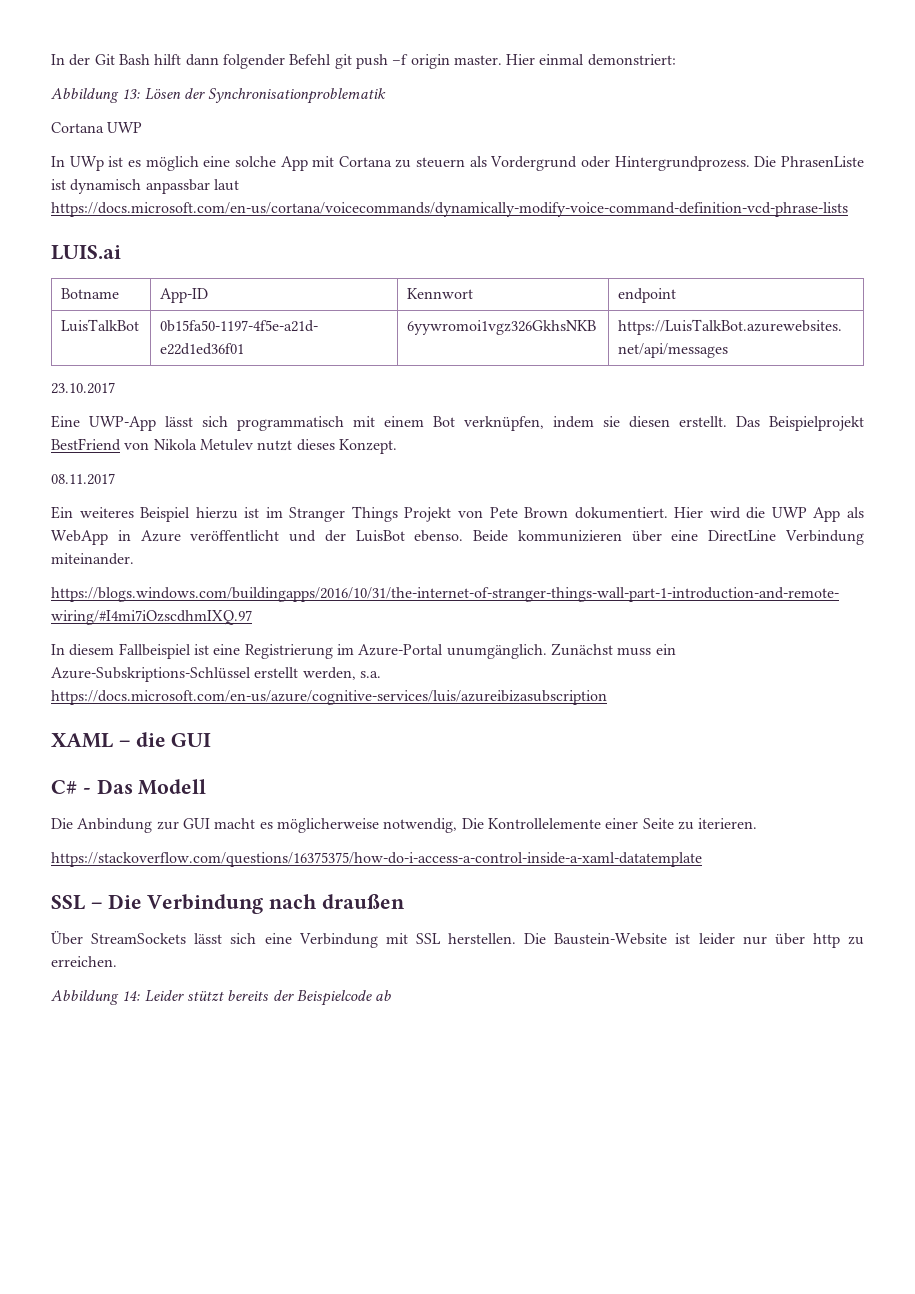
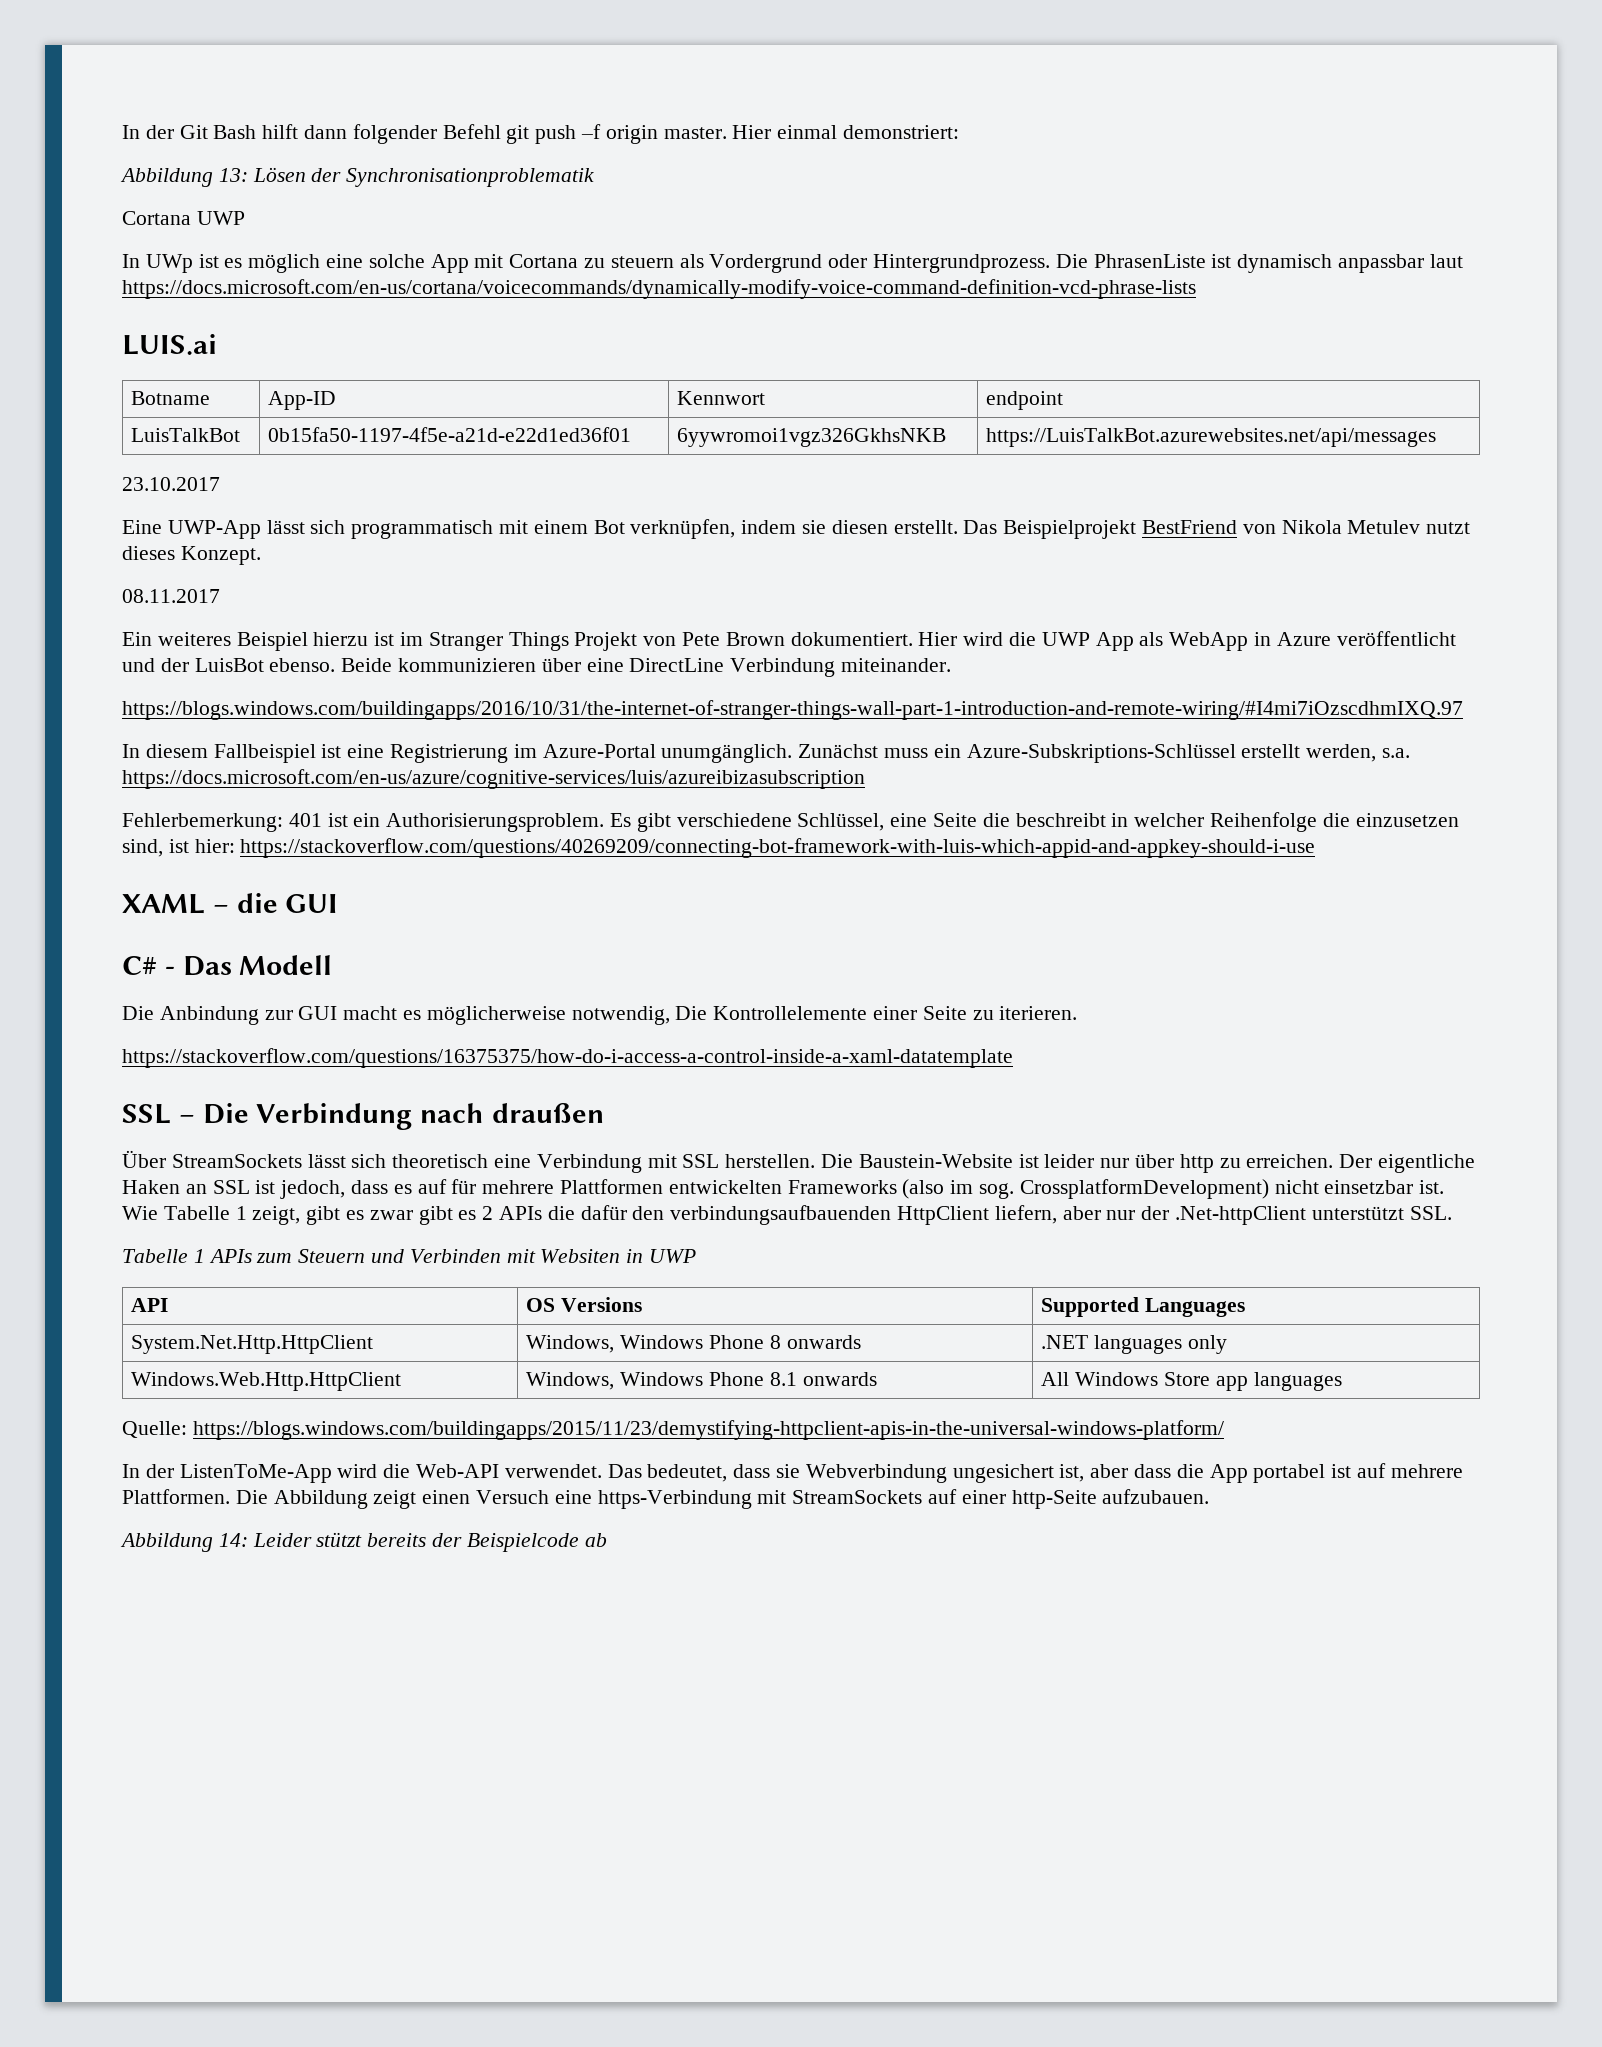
(607, 697) none -> [122,812,1459,832] [122,838,1316,858] // Fehlerbemerkung: 401 ist ein Authorisierungsproblem. Es gibt verschiedene Schlüssel, eine Seite die beschreibt in welcher Reihenfolge die einzusetzen sind, ist hier: https://stackoverflow.com/questions/40269209/connecting-bot-framework-with-luis-which-appid-and-appkey-should-i-use
(257, 938) none -> [392,1154,489,1168] theoretisch
(117, 961) none -> [1339,1154,1476,1173] [122,1179,1445,1199] [122,1205,1452,1225] [122,1249,697,1263] [131,1298,169,1312] [526,1297,643,1312] [1041,1297,1246,1317] [131,1335,374,1354] [526,1335,861,1353] [1041,1335,1228,1354] [131,1372,402,1391] [526,1372,877,1390] [1041,1372,1342,1391] [122,1420,1224,1440] [122,1463,1463,1483] [122,1489,1210,1509] Der eigentliche Haken an SSL ist jedoch, dass es auf für mehrere Plattformen entwickelten Frameworks (also im sog. CrossplatformDevelopment) nicht einsetzbar ist. Wie Tabelle 1 zeigt, gibt es zwar gibt es 2 APIs die dafür den verbindungsaufbauenden HttpClient liefern, aber nur der .Net-httpClient unterstützt SSL. // Tabelle 1 APIs zum Steuern und Verbinden mit Websiten in UWP // API | OS Versions | Supported Languages // System.Net.Http.HttpClient | Windows, Windows Phone 8 onwards | .NET languages only // Windows.Web.Http.HttpClient | Windows, Windows Phone 8.1 onwards | All Windows Store app languages // Quelle: https://blogs.windows.com/buildingapps/2015/11/23/demystifying-httpclient-apis-in-the-universal-windows-platform/ // In der ListenToMe-App wird die Web-API verwendet. Das bedeutet, dass sie Webverbindung ungesichert ist, aber dass die App portabel ist auf mehrere Plattformen. Die Abbildung zeigt einen Versuch eine https-Verbindung mit StreamSockets auf einer http-Seite aufzubauen.

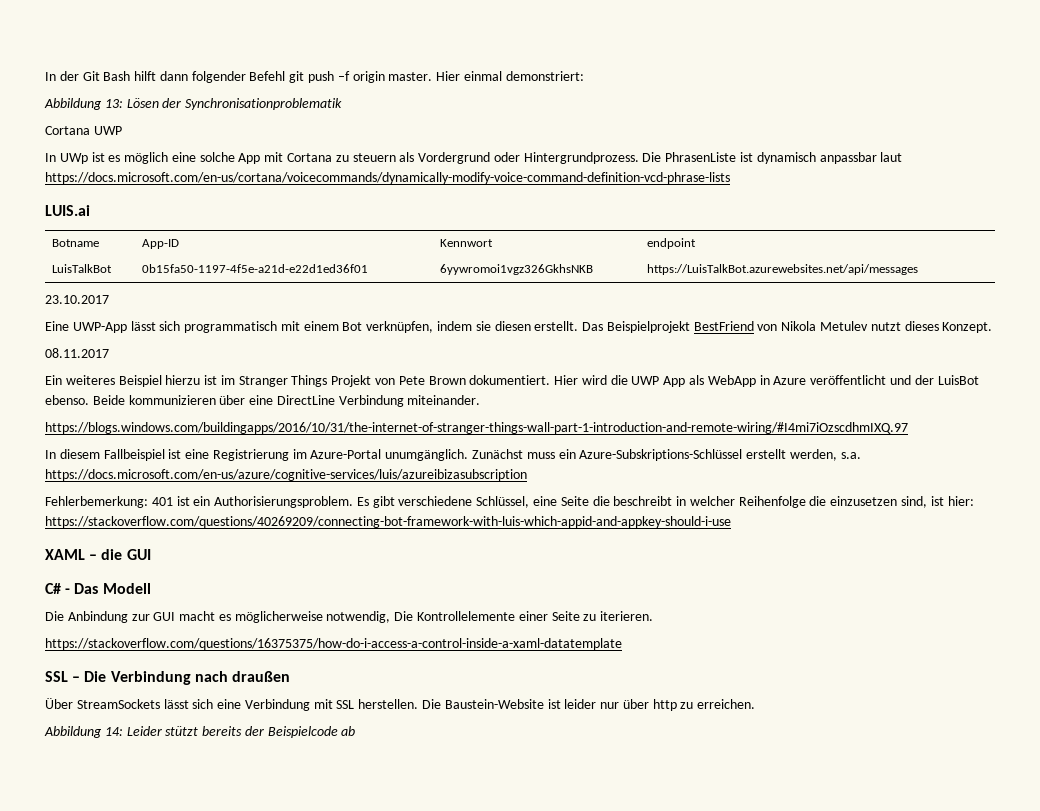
[392,1154,489,1168] theoretisch -> (214, 704) none
[1339,1154,1476,1173] [122,1179,1445,1199] [122,1205,1452,1225] [122,1249,697,1263] [131,1298,169,1312] [526,1297,643,1312] [1041,1297,1246,1317] [131,1335,374,1354] [526,1335,861,1353] [1041,1335,1228,1354] [131,1372,402,1391] [526,1372,877,1390] [1041,1372,1342,1391] [122,1420,1224,1440] [122,1463,1463,1483] [122,1489,1210,1509] Der eigentliche Haken an SSL ist jedoch, dass es auf für mehrere Plattformen entwickelten Frameworks (also im sog. CrossplatformDevelopment) nicht einsetzbar ist. Wie Tabelle 1 zeigt, gibt es zwar gibt es 2 APIs die dafür den verbindungsaufbauenden HttpClient liefern, aber nur der .Net-httpClient unterstützt SSL. // Tabelle 1 APIs zum Steuern und Verbinden mit Websiten in UWP // API | OS Versions | Supported Languages // System.Net.Http.HttpClient | Windows, Windows Phone 8 onwards | .NET languages only // Windows.Web.Http.HttpClient | Windows, Windows Phone 8.1 onwards | All Windows Store app languages // Quelle: https://blogs.windows.com/buildingapps/2015/11/23/demystifying-httpclient-apis-in-the-universal-windows-platform/ // In der ListenToMe-App wird die Web-API verwendet. Das bedeutet, dass sie Webverbindung ungesichert ist, aber dass die App portabel ist auf mehrere Plattformen. Die Abbildung zeigt einen Versuch eine https-Verbindung mit StreamSockets auf einer http-Seite aufzubauen. -> (756, 704) none

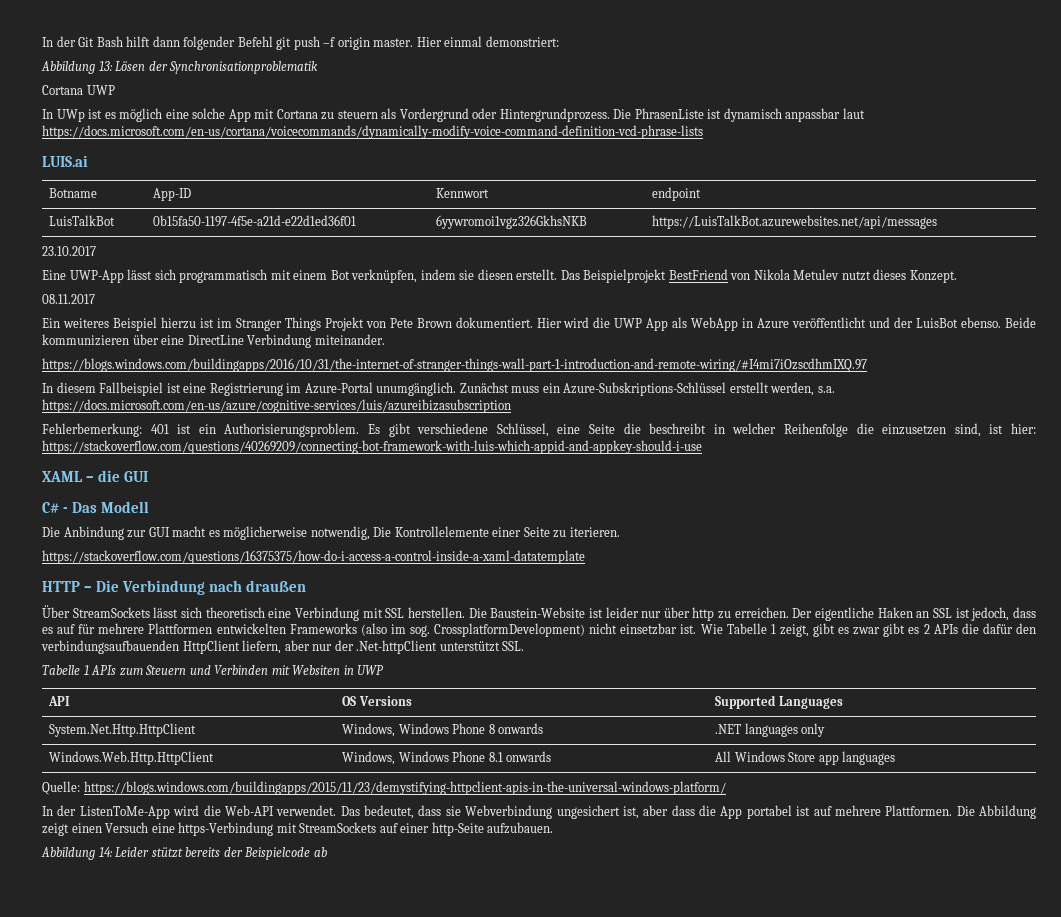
[45,671,68,682] SSL -> [42,581,80,592] HTTP
(214, 704) none -> [205,607,265,618] theoretisch
(756, 704) none -> [792,607,1037,621] [42,623,1036,637] [41,640,525,654] [42,665,385,676] [48,696,71,706] [342,696,412,706] [715,695,843,709] [49,723,197,737] [342,723,544,737] [715,723,826,737] [49,751,215,765] [342,751,552,765] [715,751,896,765] [42,781,726,795] [42,805,1036,819] [42,822,554,836] Der eigentliche Haken an SSL ist jedoch, dass es auf für mehrere Plattformen entwickelten Frameworks (also im sog. CrossplatformDevelopment) nicht einsetzbar ist. Wie Tabelle 1 zeigt, gibt es zwar gibt es 2 APIs die dafür den verbindungsaufbauenden HttpClient liefern, aber nur der .Net-httpClient unterstützt SSL. // Tabelle 1 APIs zum Steuern und Verbinden mit Websiten in UWP // API | OS Versions | Supported Languages // System.Net.Http.HttpClient | Windows, Windows Phone 8 onwards | .NET languages only // Windows.Web.Http.HttpClient | Windows, Windows Phone 8.1 onwards | All Windows Store app languages // Quelle: https://blogs.windows.com/buildingapps/2015/11/23/demystifying-httpclient-apis-in-the-universal-windows-platform/ // In der ListenToMe-App wird die Web-API verwendet. Das bedeutet, dass sie Webverbindung ungesichert ist, aber dass die App portabel ist auf mehrere Plattformen. Die Abbildung zeigt einen Versuch eine https-Verbindung mit StreamSockets auf einer http-Seite aufzubauen.

